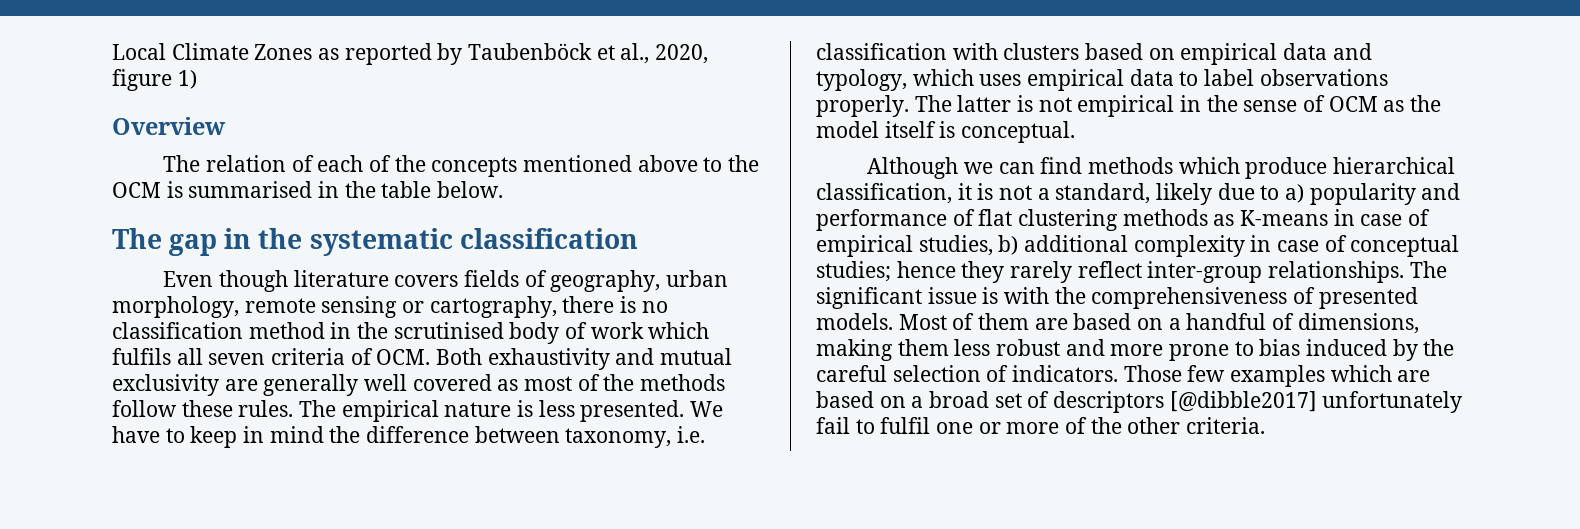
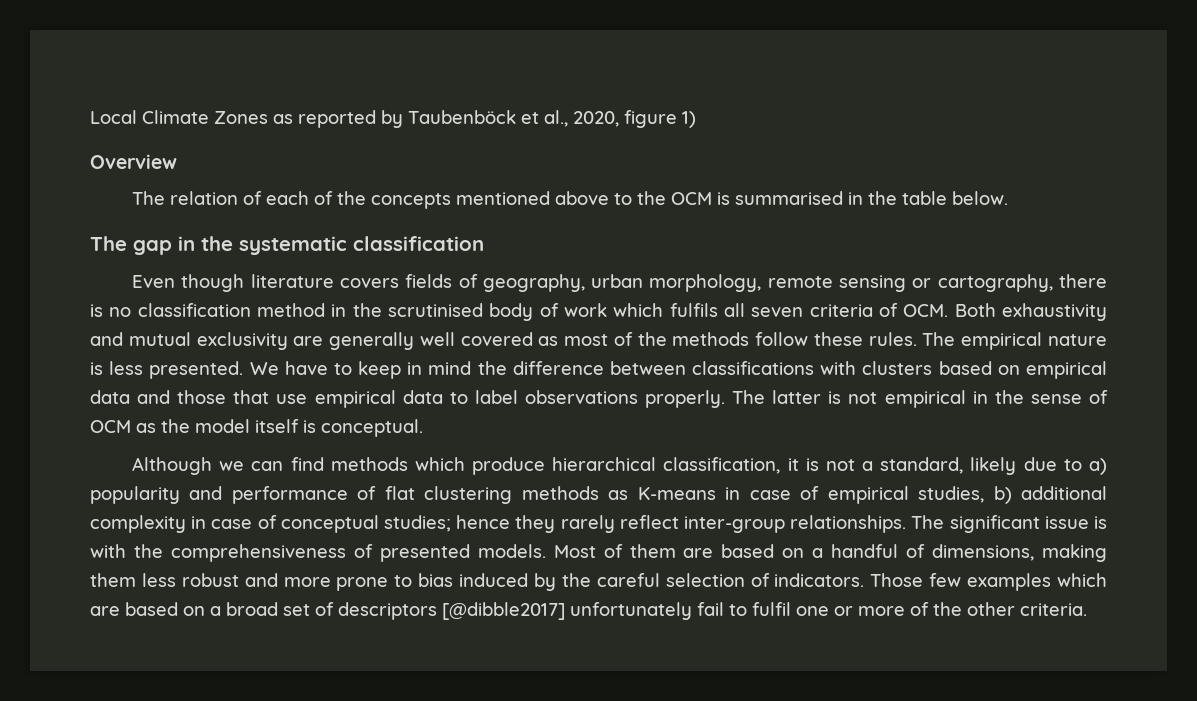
[565,426,706,448] [816,43,947,60] taxonomy, i.e. classification -> [692,361,815,375] classifications
[816,69,1022,91] typology, which uses -> [177,390,308,404] those that use

